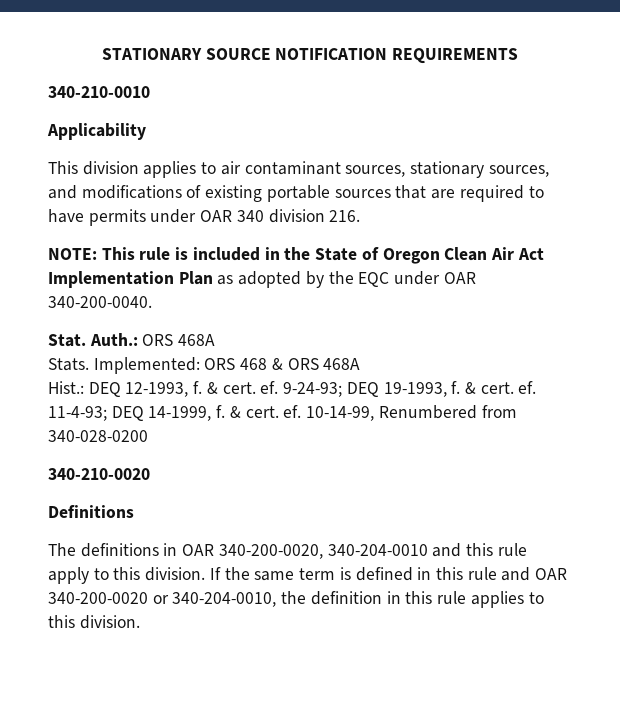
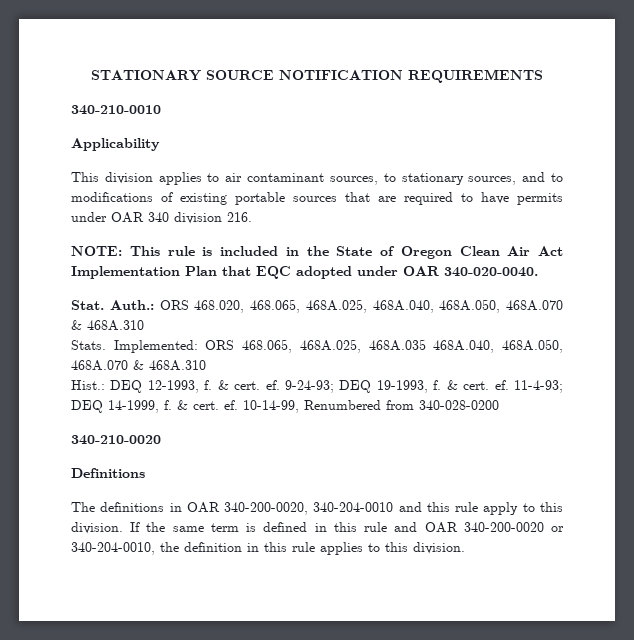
(406, 171) none -> [383,173,396,182] to
(77, 192) none -> [551,173,563,182] to
[217,271,476,288] [48,296,152,308] as adopted by the EQC under OAR 340-200-0040. -> [222,266,538,279] that EQC adopted under OAR 340-020-0040.
[178,334,216,346] [48,357,361,374] 468A // Stats. Implemented: ORS 468 & ORS 468A -> [194,299,563,313] [71,320,144,331] [71,339,563,353] [71,360,206,371] 468.020, 468.065, 468A.025, 468A.040, 468A.050, 468A.070 & 468A.310 // Stats. Implemented: ORS 468.065, 468A.025, 468A.035 468A.040, 468A.050, 468A.070 & 468A.310

